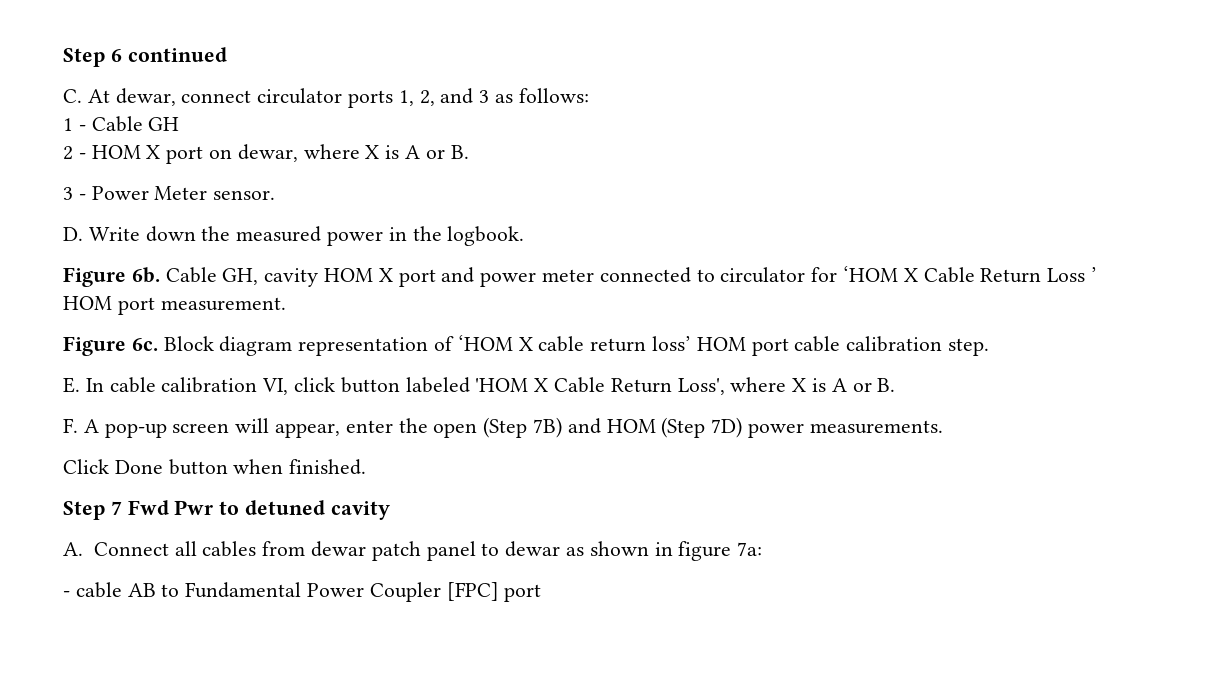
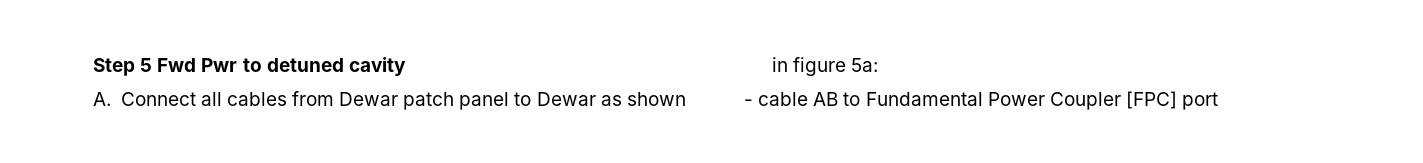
[63,47,227,67] [63,88,589,108] [63,116,180,132] [63,144,469,164] [63,186,276,200] [63,226,525,246] [63,266,1098,287] [63,296,286,315] [63,335,990,356] [63,377,896,395] [63,417,943,438] [63,459,367,475] [63,501,122,520] Step 6 continued // C. At dewar, connect circulator ports 1, 2, and 3 as follows: // 1 - Cable GH // 2 - HOM X port on dewar, where X is A or B. // 3 - Power Meter sensor. // D. Write down the measured power in the logbook. // Figure 6b. Cable GH, cavity HOM X port and power meter connected to circulator for ‘HOM X Cable Return Loss ’ HOM port measurement. // Figure 6c. Block diagram representation of ‘HOM X cable return loss’ HOM port cable calibration step. // E. In cable calibration VI, click button labeled 'HOM X Cable Return Loss', where X is A or B. // F. A pop-up screen will appear, enter the open (Step 7B) and HOM (Step 7D) power measurements. // Click Done button when finished. // Step 7 -> [93,58,153,76] Step 5
[310,541,366,557] dewar -> [339,92,399,106] Dewar
[505,541,561,557] dewar -> [536,92,596,106] Dewar
[737,542,763,556] 7a: -> [850,58,878,72] 5a:

